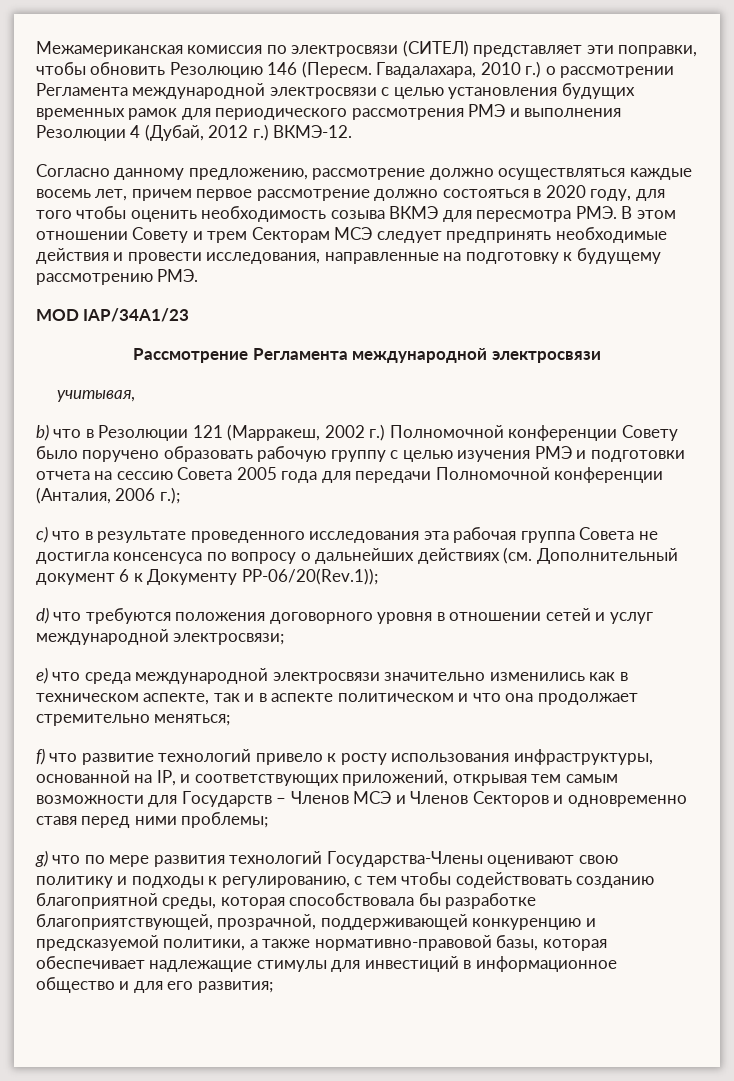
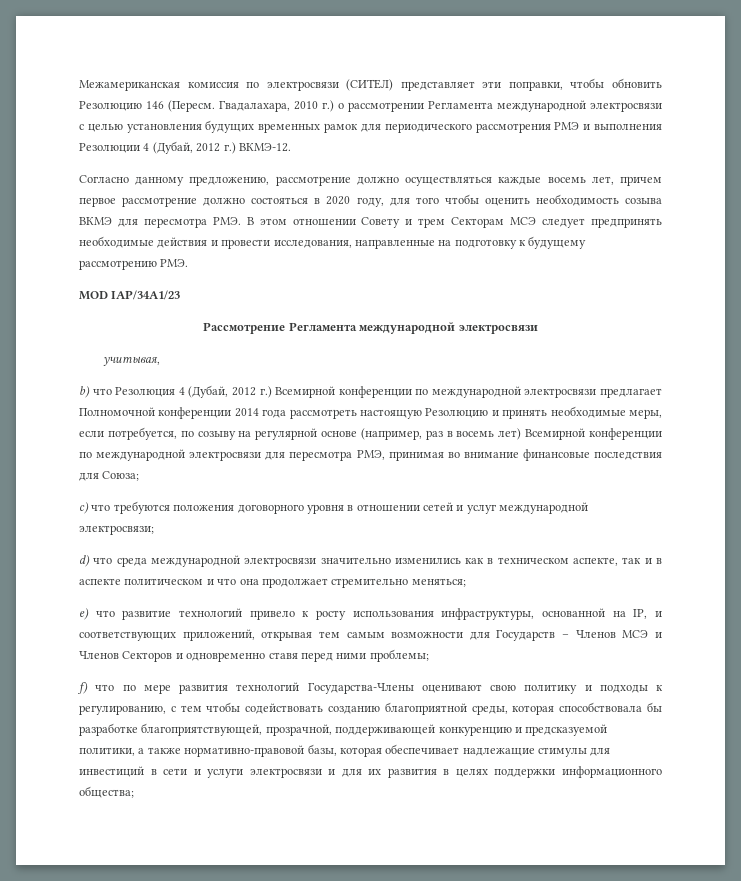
[85,424,678,441] [36,446,685,462] [36,467,664,483] [36,487,180,504] [36,526,658,543] [36,547,678,564] [36,568,378,585] [36,607,49,624] в Резолюции 121 (Mарракеш, 2002 г.) Полномочной конференции Совету было поручено образовать рабочую группу с целью изучения РМЭ и подготовки отчета на сессию Совета 2005 года для передачи Полномочной конференции (Анталия, 2006 г.); // c) что в результате проведенного исследования эта рабочая группа Совета не достигла консенсуса по вопросу о дальнейших действиях (см. Дополнительный документ 6 к Документу PP-06/20(Rev.1)); // d) -> [115,385,662,398] [79,406,662,419] [79,427,663,440] [79,449,663,461] [79,471,140,481] [79,502,89,514] Резолюция 4 (Дубай, 2012 г.) Всемирной конференции по международной электросвязи предлагает Полномочной конференции 2014 года рассмотреть настоящую Резолюцию и принять необходимые меры, если потребуется, по созыву на регулярной основе (например, раз в восемь лет) Всемирной конференции по международной электросвязи для пересмотра РМЭ, принимая во внимание финансовые последствия для Союза; // c)
[36,667,48,684] e) -> [79,555,90,567] d)
[36,748,45,765] f) -> [79,608,89,620] e)
[35,850,48,867] g) -> [78,682,88,694] f)
[475,956,617,972] [36,977,273,993] информационное общество и для его развития; -> [163,766,662,778] [79,786,134,798] сети и услуги электросвязи и для их развития в целях поддержки информационного общества;

